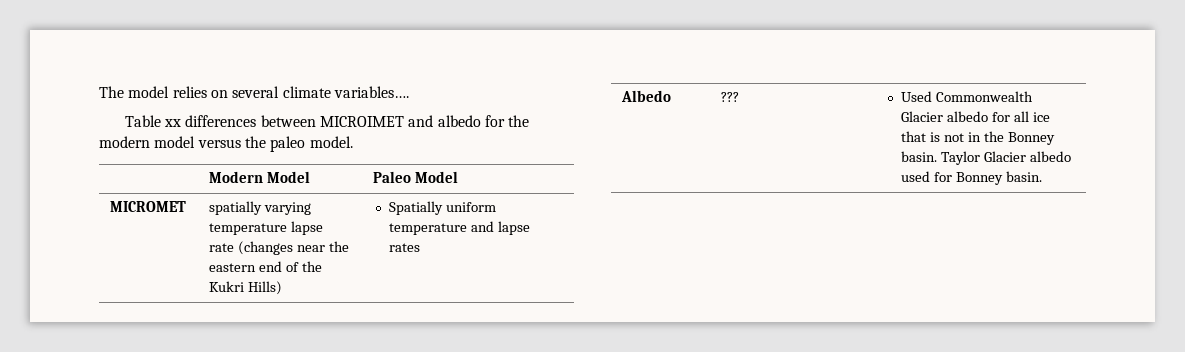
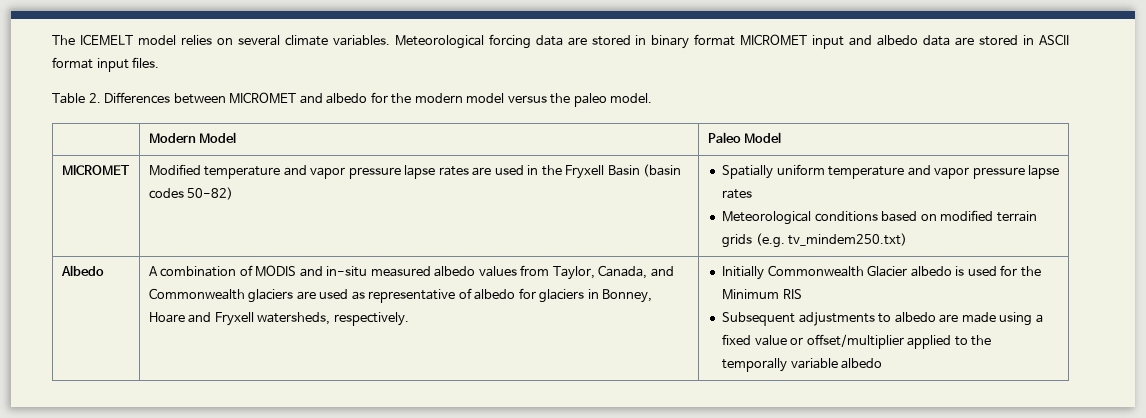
(124, 92) none -> [79,34,133,46] ICEMELT
[333,86,409,98] [124,115,405,127] variables…. // Table xx differences between MICROIMET -> [332,34,1069,49] [52,57,160,72] [52,92,297,104] variables. Meteorological forcing data are stored in binary format MICROMET input and albedo data are stored in ASCII format input files. // Table 2. Differences between MICROMET
[209,201,312,215] [209,221,324,235] [209,241,350,255] [209,261,323,272] [209,281,283,295] spatially varying temperature lapse rate (changes near the eastern end of the Kukri Hills) -> [148,164,682,179] [148,187,234,200] Modified temperature and vapor pressure lapse rates are used in the Fryxell Basin (basin codes 50-82)
[498,221,531,235] [389,243,421,252] [621,90,672,102] [721,92,740,102] [901,91,1034,102] [901,111,1051,122] [901,131,1055,145] [901,151,1072,165] [901,171,1043,185] lapse rates // Albedo | ??? | Used Commonwealth Glacier albedo for all ice that is not in the Bonney basin. Taylor Glacier albedo used for Bonney basin. -> [934,165,1060,179] [722,189,753,199] [722,210,1037,225] [722,233,908,248] [60,265,104,276] [148,265,674,280] [148,288,653,303] [148,312,409,326] [722,265,1041,280] [722,289,802,300] [722,312,1043,326] [722,334,992,349] [722,358,883,372] vapor pressure lapse rates // Meteorological conditions based on modified terrain grids (e.g. tv_mindem250.txt) // Albedo | A combination of MODIS and in-situ measured albedo values from Taylor, Canada, and Commonwealth glaciers are used as representative of albedo for glaciers in Bonney, Hoare and Fryxell watersheds, respectively. | Initially Commonwealth Glacier albedo is used for the Minimum RIS // Subsequent adjustments to albedo are made using a fixed value or offset/multiplier applied to the temporally variable albedo

